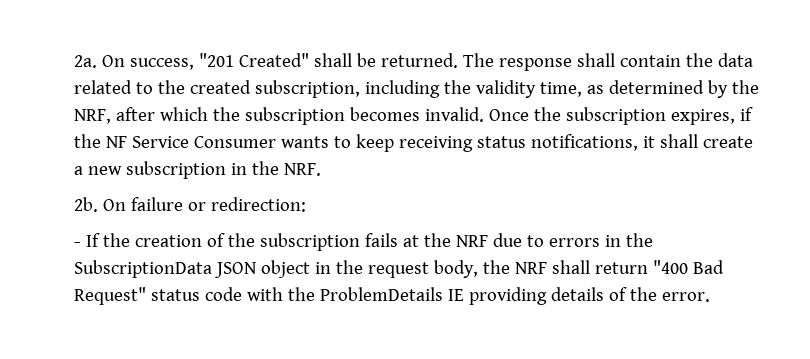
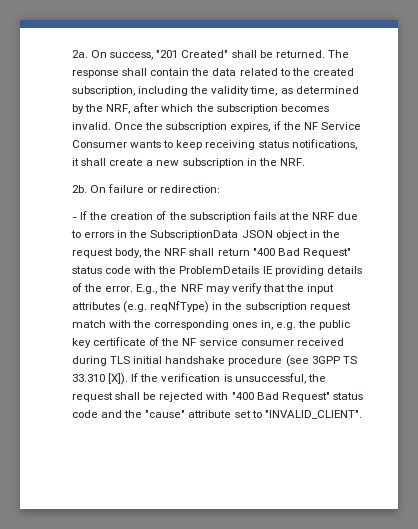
(711, 297) none -> [136,283,335,294] [71,301,351,313] [71,320,350,330] [71,337,344,348] [71,355,357,367] [71,373,326,385] [71,392,363,402] [71,410,362,419] E.g., the NRF may verify that the input attributes (e.g. reqNfType) in the subscription request match with the corresponding ones in, e.g. the public key certificate of the NF service consumer received during TLS initial handshake procedure (see 3GPP TS 33.310 [X]). If the verification is unsuccessful, the request shall be rejected with "400 Bad Request" status code and the "cause" attribute set to "INVALID_CLIENT".

